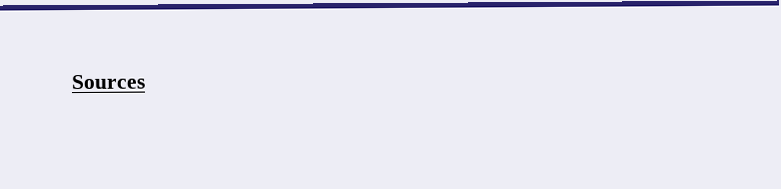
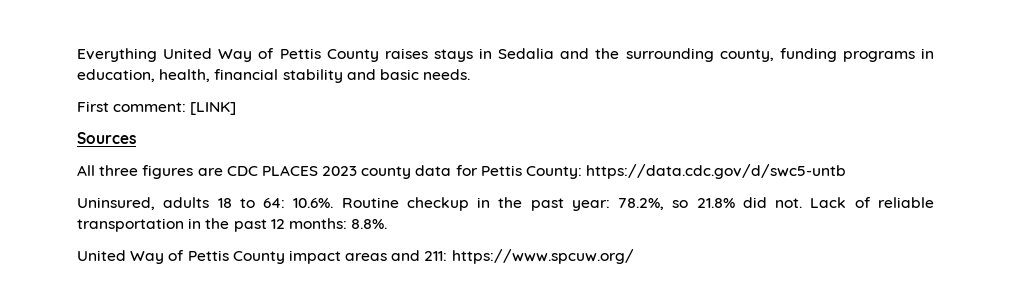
[71,74,145,90] Sources -> [77,48,934,62] [77,69,471,83] [77,101,237,115] [77,132,136,144] [77,164,847,179] [77,197,935,211] [77,218,388,232] [77,249,634,264] Everything United Way of Pettis County raises stays in Sedalia and the surrounding county, funding programs in education, health, financial stability and basic needs. // First comment: [LINK] // Sources // All three figures are CDC PLACES 2023 county data for Pettis County: https://data.cdc.gov/d/swc5-untb // Uninsured, adults 18 to 64: 10.6%. Routine checkup in the past year: 78.2%, so 21.8% did not. Lack of reliable transportation in the past 12 months: 8.8%. // United Way of Pettis County impact areas and 211: https://www.spcuw.org/

